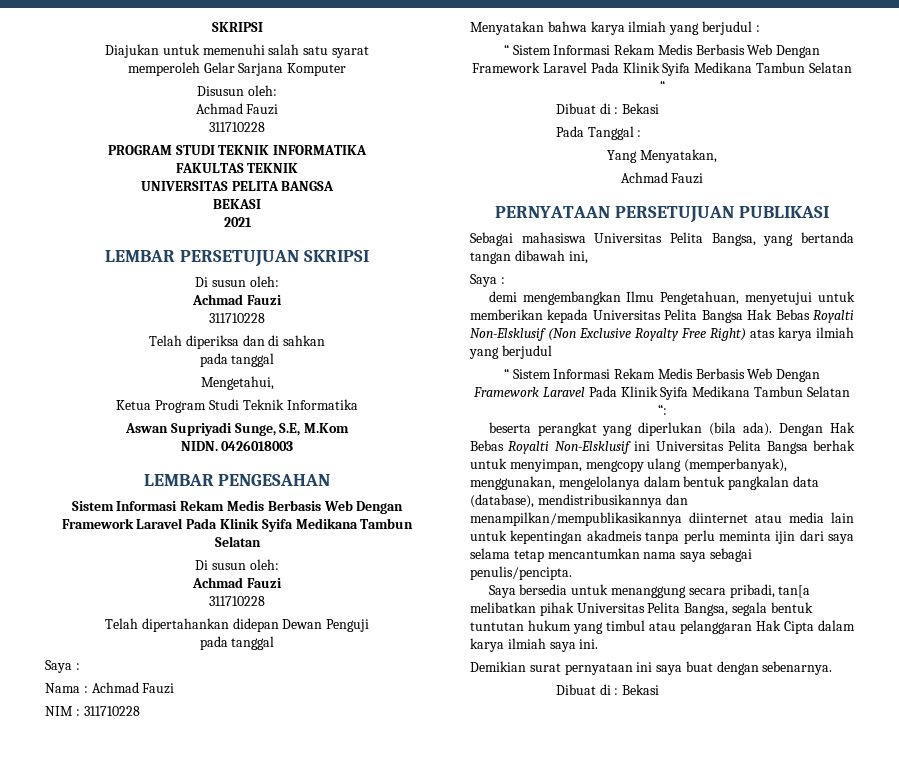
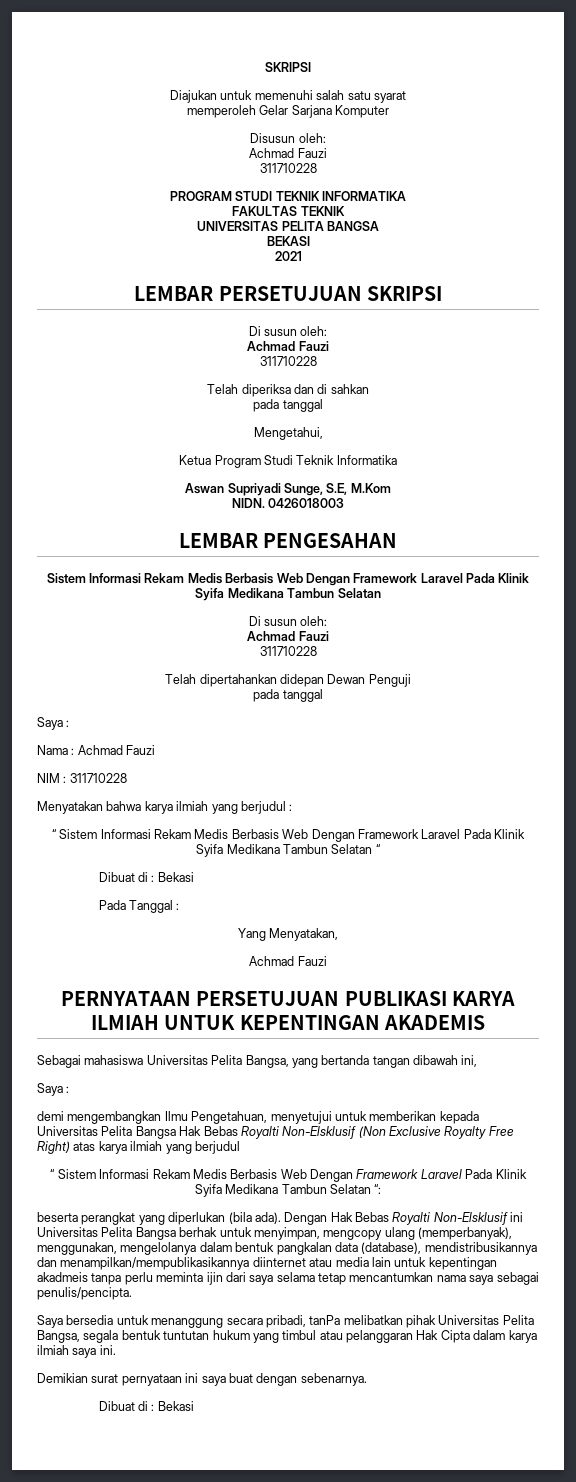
(829, 212) none -> [451,991,515,1006] [91,1015,485,1030] KARYA ILMIAH UNTUK KEPENTINGAN AKADEMIS
[778,585,811,598] tan[a -> [309,1315,341,1325] tanPa

